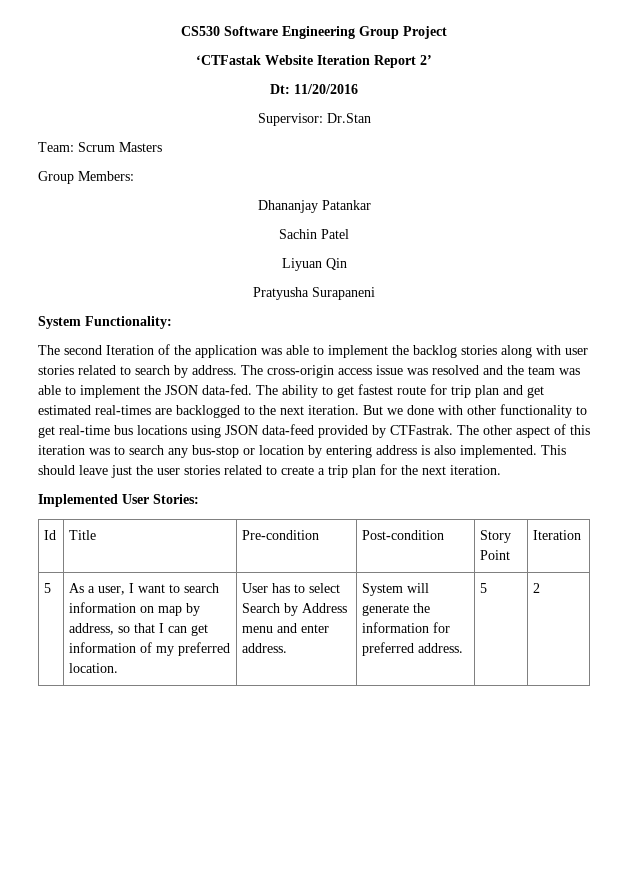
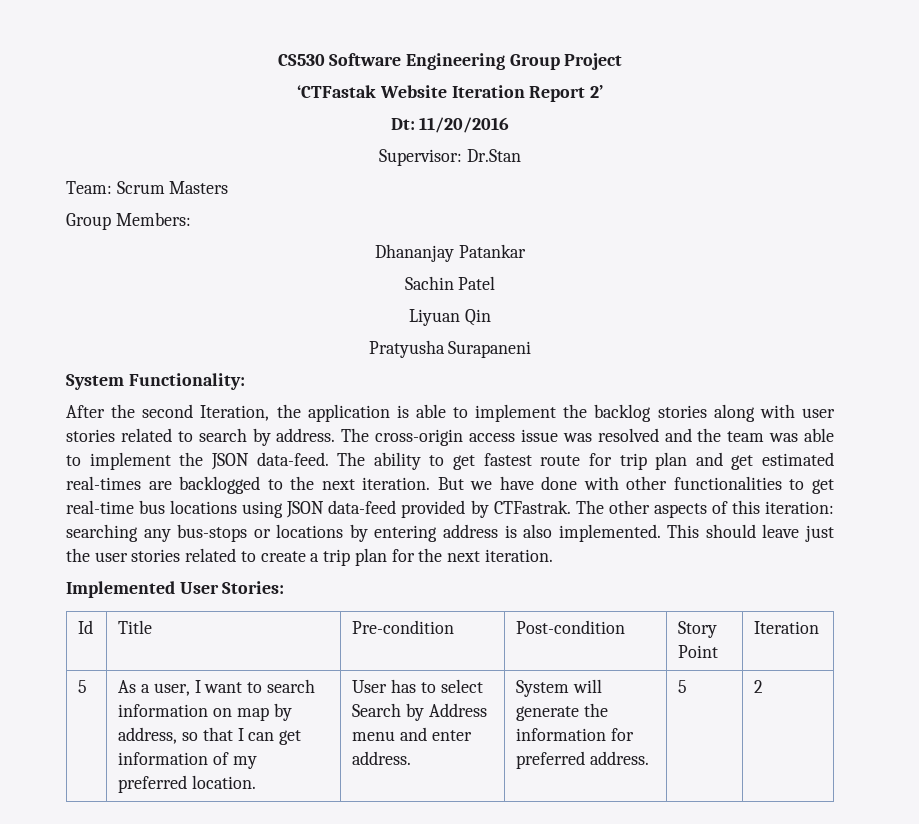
[38,344,170,355] The second Iteration of -> [66,404,270,421] After the second Iteration,
[261,348,282,355] was -> [396,405,409,418] is
[202,384,252,395] data-fed. -> [256,452,329,466] data-feed.
(403, 411) none -> [499,476,534,490] have
[500,404,572,418] functionality -> [673,476,782,490] functionalities
[516,426,550,438] aspect -> [653,503,707,518] aspects
[38,445,304,458] iteration was to search any bus-stop or location -> [764,501,834,514] [66,524,344,542] iteration: searching any bus-stops or locations

